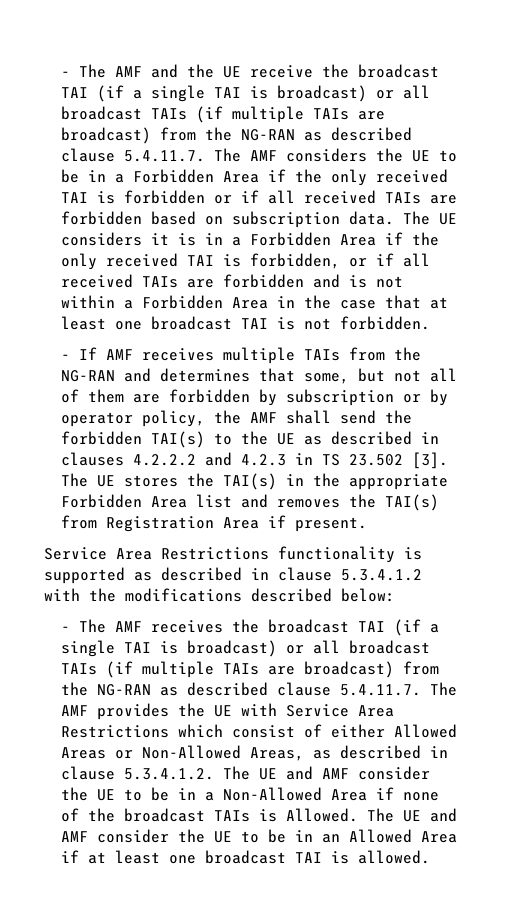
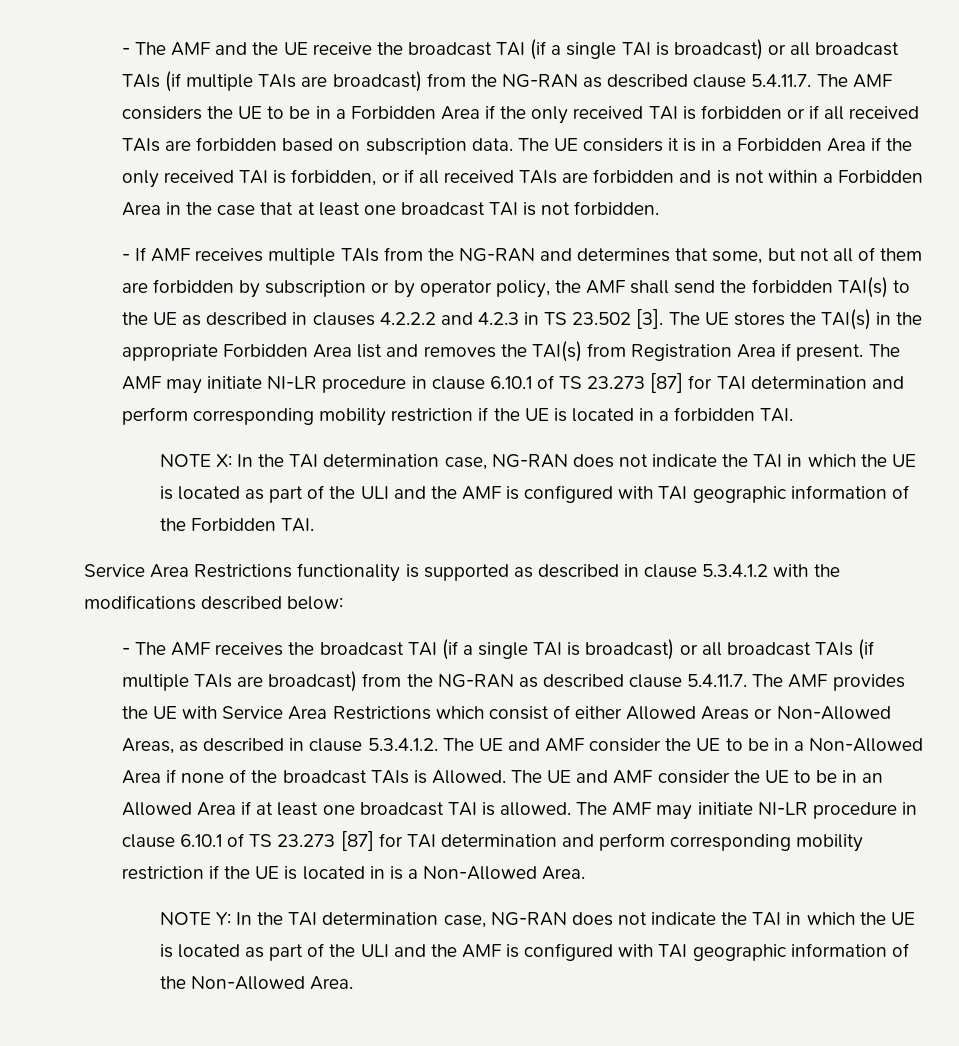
(368, 524) none -> [868,344,900,357] [121,373,904,394] [121,407,794,426] [159,454,916,470] [159,485,909,503] [159,518,315,532] The AMF may initiate NI-LR procedure in clause 6.10.1 of TS 23.273 [87] for TAI determination and perform corresponding mobility restriction if the UE is located in a forbidden TAI. // NOTE X: In the TAI determination case, NG-RAN does not indicate the TAI in which the UE is located as part of the ULI and the AMF is configured with TAI geographic information of the Forbidden TAI.
(431, 857) none -> [576,802,917,820] [121,831,864,852] [121,865,586,880] [159,912,915,928] [159,943,909,961] [159,976,354,990] The AMF may initiate NI-LR procedure in clause 6.10.1 of TS 23.273 [87] for TAI determination and perform corresponding mobility restriction if the UE is located in is a Non-Allowed Area. // NOTE Y: In the TAI determination case, NG-RAN does not indicate the TAI in which the UE is located as part of the ULI and the AMF is configured with TAI geographic information of the Non-Allowed Area.

